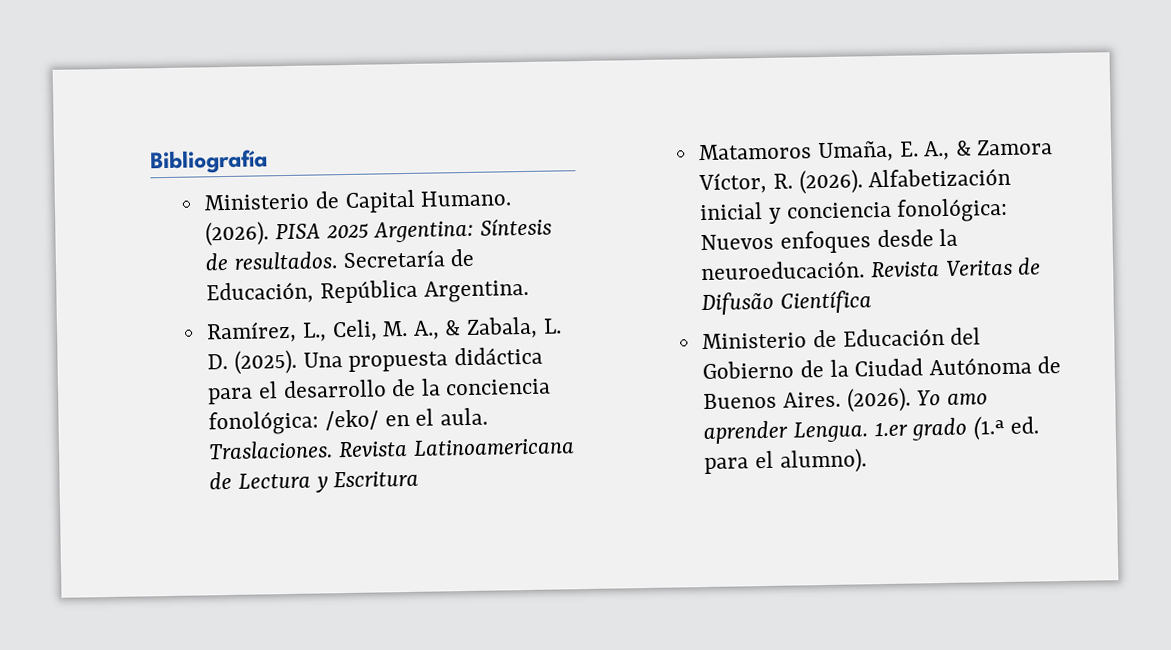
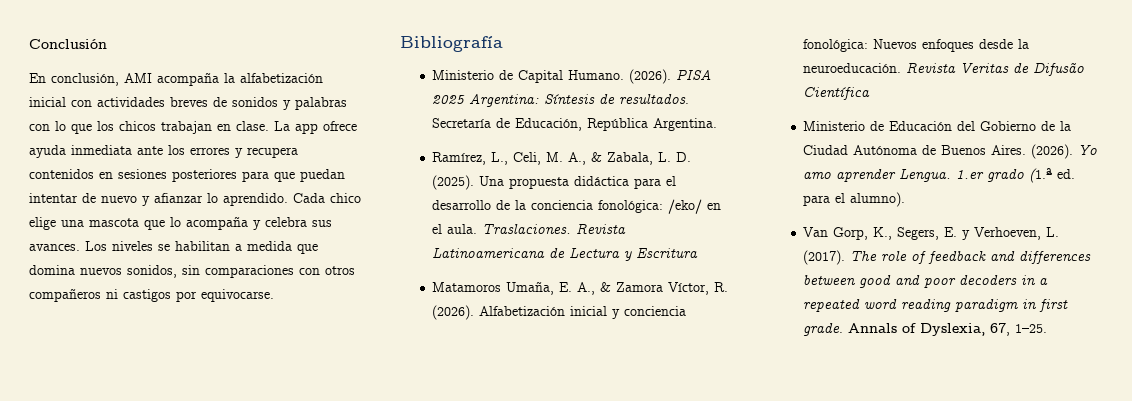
(150, 162) none -> [29,39,107,49] [29,72,323,86] [29,97,347,110] [29,121,357,134] [29,145,298,158] [29,169,345,182] [29,193,361,206] [29,216,332,230] [29,241,318,254] [29,265,355,278] [29,288,274,302] Conclusión // En conclusión, AMI acompaña la alfabetización inicial con actividades breves de sonidos y palabras con lo que los chicos trabajan en clase. La app ofrece ayuda inmediata ante los errores y recupera contenidos en sesiones posteriores para que puedan intentar de nuevo y afianzar lo aprendido. Cada chico elige una mascota que lo acompaña y celebra sus avances. Los niveles se habilitan a medida que domina nuevos sonidos, sin comparaciones con otros compañeros ni castigos por equivocarse. //
(867, 461) none -> [803,227,1060,240] [803,250,1092,265] [803,275,1049,288] [803,299,1069,312] [803,323,1048,336] // Van Gorp, K., Segers, E. y Verhoeven, L. (2017). The role of feedback and differences between good and poor decoders in a repeated word reading paradigm in first grade. Annals of Dyslexia, 67, 1–25.

